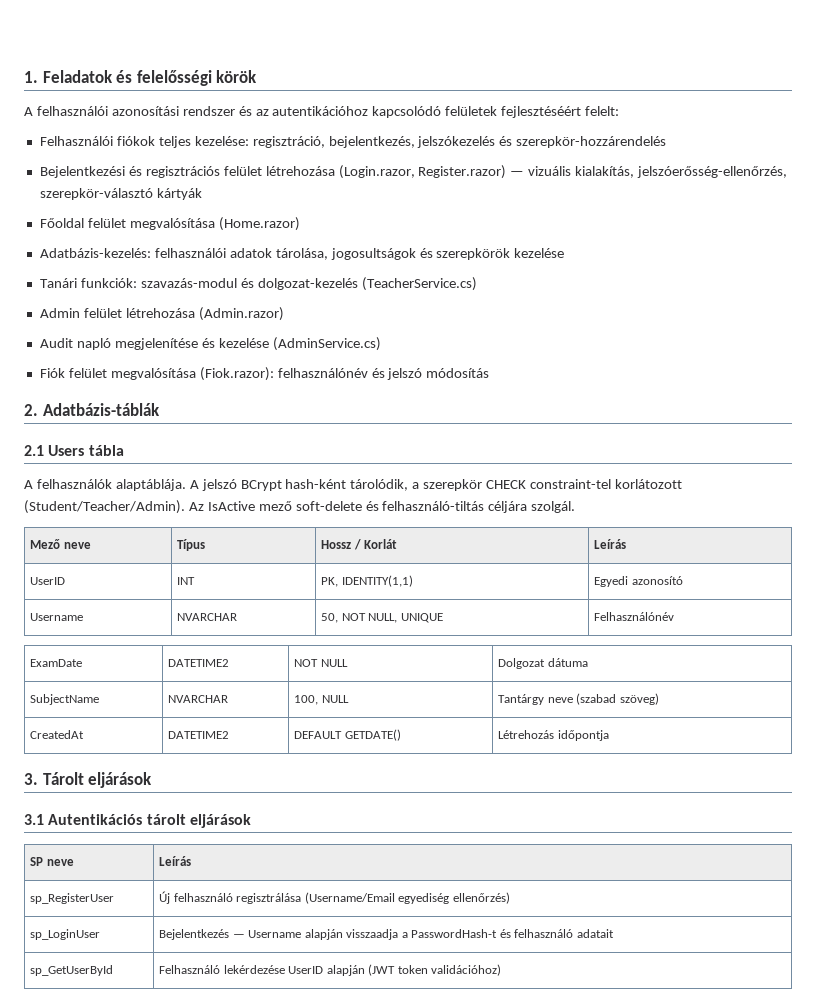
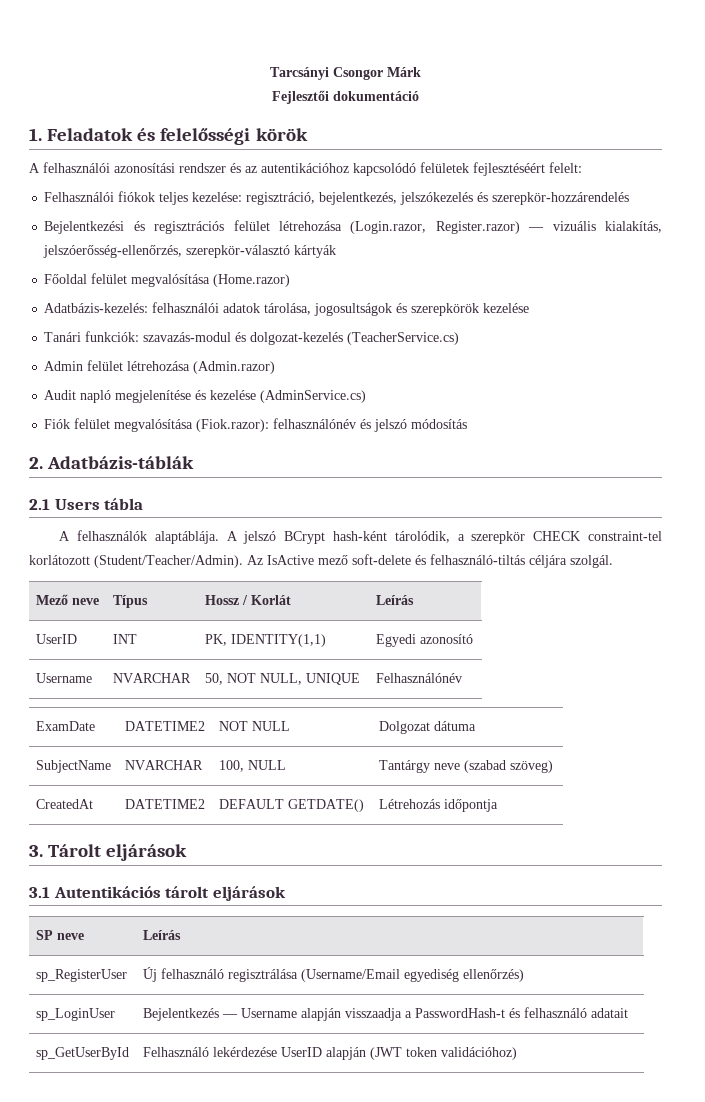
(24, 77) none -> [270,67,421,80] [272,90,419,104] Tarcsányi Csongor Márk // Fejlesztői dokumentáció //

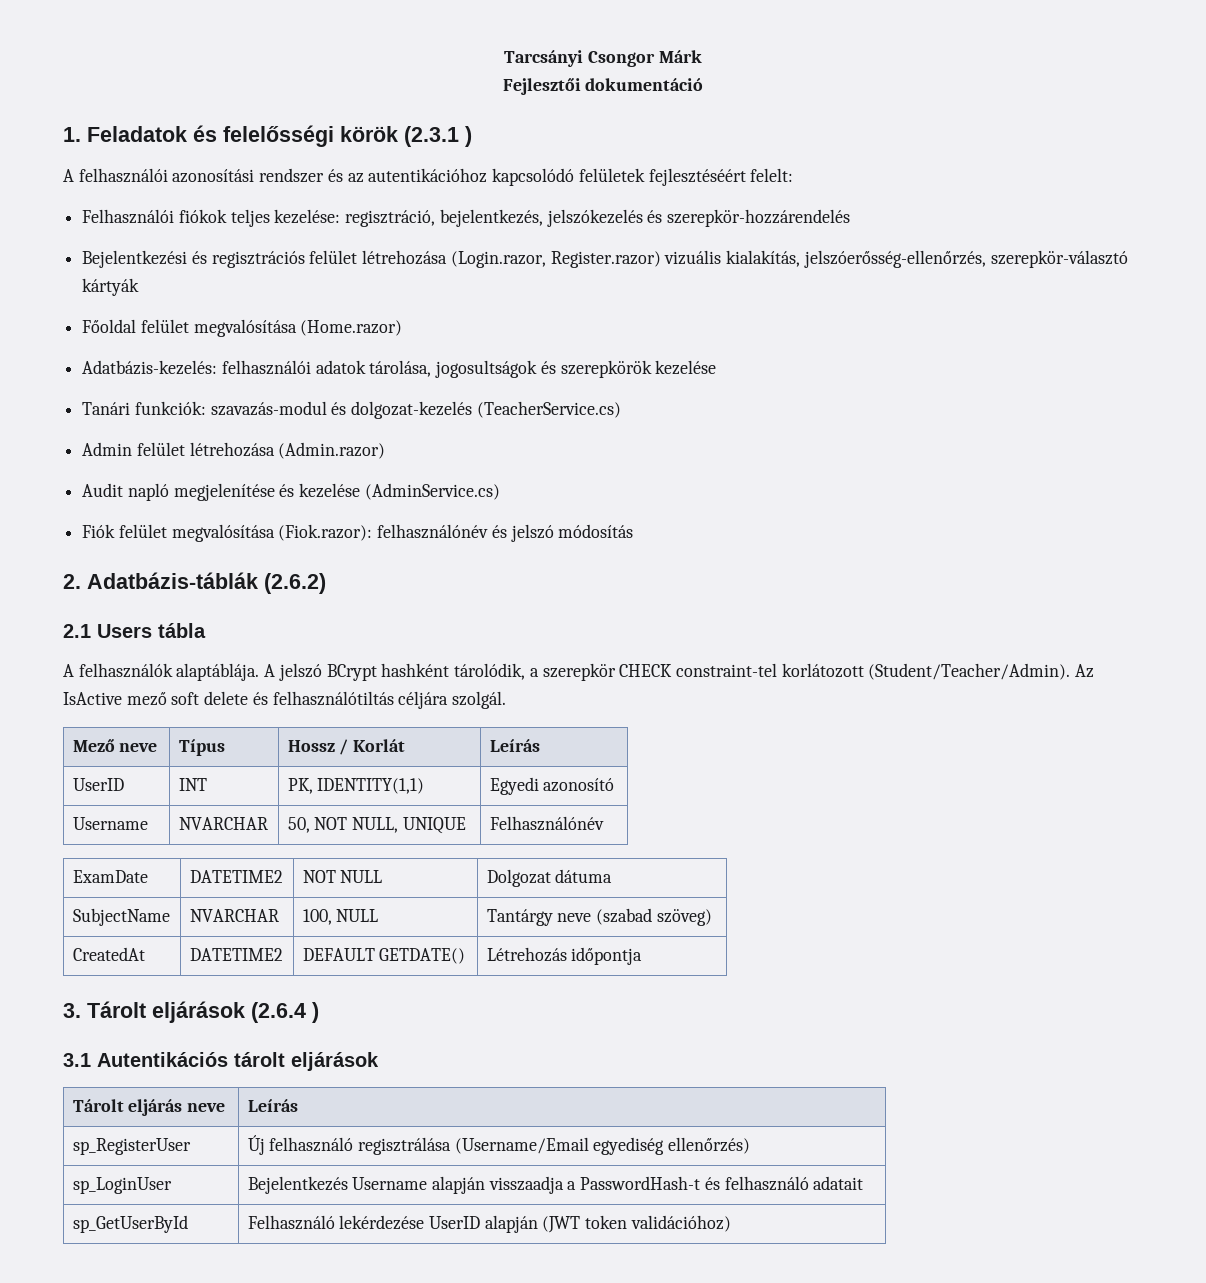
(308, 134) none -> [404,126,472,147] (2.3.1 )
[528,227,545,231] — -> (661, 259) none
(195, 462) none -> [264,573,326,594] (2.6.2)
[332,531,387,541] hash-ként -> [381,663,450,677] hashként
[352,554,525,565] soft-delete és felhasználó-tiltás -> [171,691,394,706] soft delete és felhasználótiltás
(188, 852) none -> [251,1002,319,1023] (2.6.4 )
[35,930,53,940] SP -> [72,1099,183,1116] Tárolt eljárás
[221,1014,238,1018] — -> (348, 1185) none

